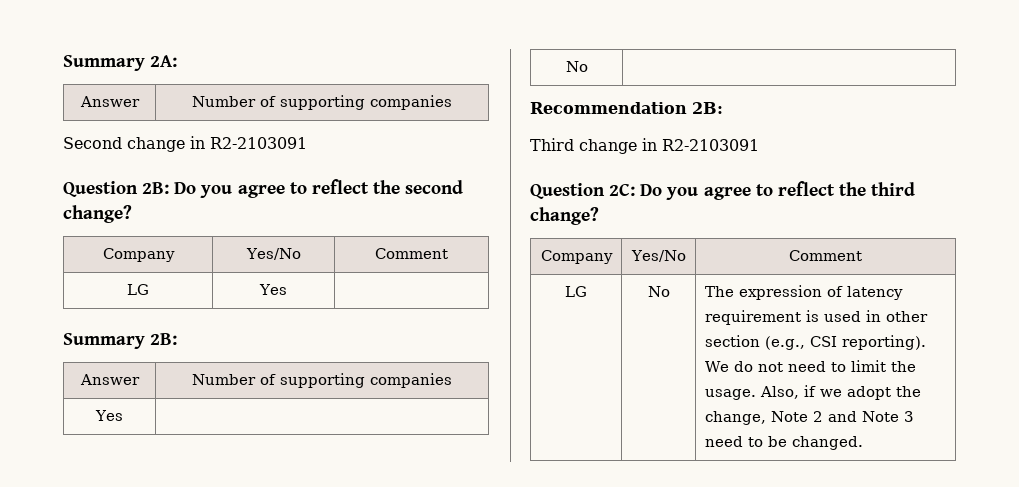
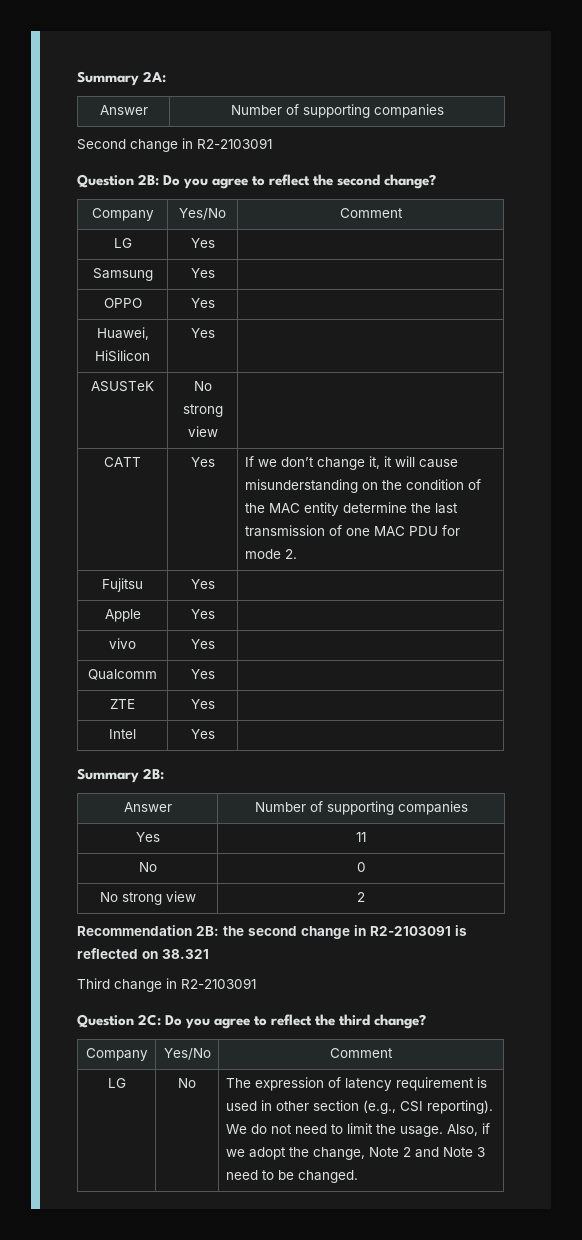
(288, 289) none -> [92,268,153,281] [190,268,215,278] [103,298,142,308] [190,298,215,308] [96,327,149,340] [95,350,150,362] [190,328,215,338] [91,381,154,392] [193,381,212,391] [182,404,223,417] [187,426,218,437] [104,457,141,467] [190,457,215,467] [244,456,458,470] [244,479,481,493] [244,502,458,516] [244,525,460,537] [244,549,297,559] [102,578,143,592] [190,579,215,589] [104,609,141,622] [190,609,215,619] [109,638,136,649] [190,639,215,649] [88,669,157,680] [190,669,215,679] [110,699,135,709] [190,699,215,709] [109,729,136,739] [190,729,215,739] // Samsung | Yes | // OPPO | Yes | // Huawei, HiSilicon | Yes | // ASUSTeK | No strong view | // CATT | Yes | If we don’t change it, it will cause misunderstanding on the condition of the MAC entity determine the last transmission of one MAC PDU for mode 2. // Fujitsu | Yes | // Apple | Yes | // vivo | Yes | // Qualcomm | Yes | // ZTE | Yes | // Intel | Yes |
[565,61,588,72] [530,102,723,114] // No | // Recommendation 2B: -> [356,832,366,842] [138,862,157,872] [356,862,366,872] [99,891,196,905] [357,892,365,902] [77,925,467,939] [77,948,209,959] 11 // No | 0 // No strong view | 2 // Recommendation 2B: the second change in R2-2103091 is reflected on 38.321

